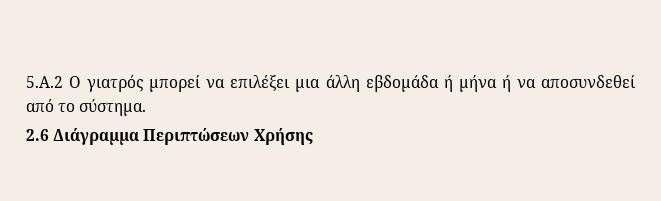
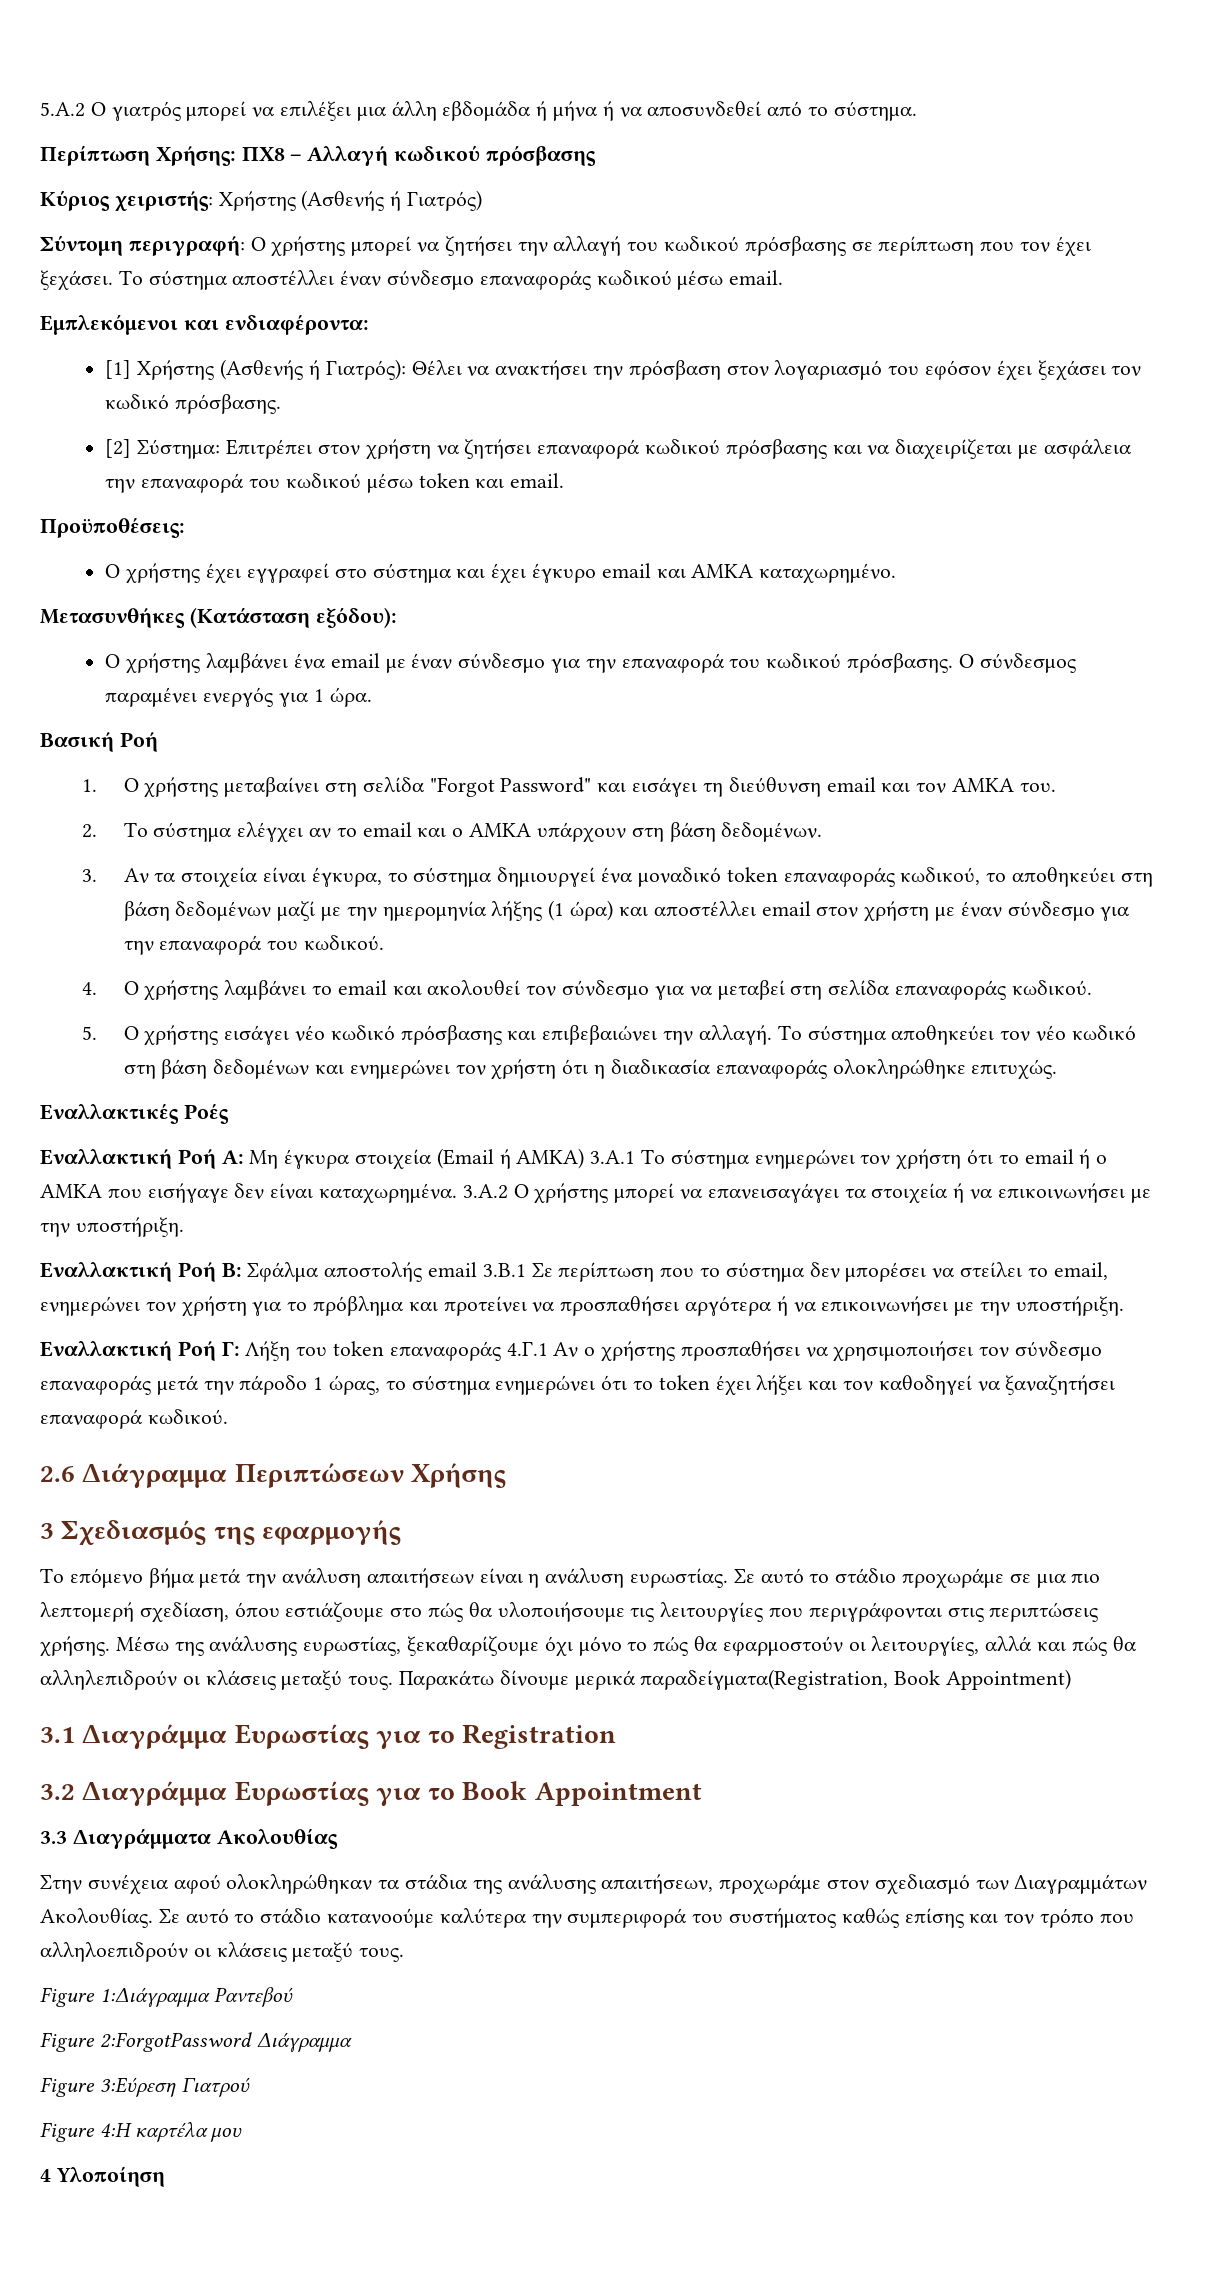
[26,128,313,145] 2.6 Διάγραμμα Περιπτώσεων Χρήσης -> [40,145,596,166] [40,190,483,212] [40,235,1091,257] [40,270,784,291] [40,314,369,335] [105,359,1142,381] [105,394,282,414] [105,439,1132,460] [105,473,565,493] [40,517,185,538] [105,563,897,584] [40,607,397,628] [105,653,1076,674] [105,687,372,707] [40,732,158,752] [81,777,1056,798] [81,822,823,843] [81,867,1153,888] [123,900,1131,922] [123,935,385,955] [81,980,1092,1001] [81,1025,1136,1046] [123,1059,1058,1080] [40,1103,229,1124] [40,1148,1108,1170] [40,1183,1151,1204] [40,1217,184,1237] [40,1262,1108,1282] [40,1296,1124,1317] [40,1341,1103,1362] [40,1375,1116,1396] [40,1409,228,1429] [40,1463,506,1488] [40,1520,401,1546] [40,1568,1101,1589] [40,1602,1099,1623] [40,1636,1137,1657] [40,1669,1072,1690] [40,1724,617,1749] [40,1781,702,1806] [40,1828,338,1849] [40,1874,1148,1895] [40,1908,1134,1928] [40,1942,405,1962] [40,1987,293,2007] [40,2032,352,2052] [40,2077,250,2097] [40,2122,243,2142] [40,2166,165,2187] Περίπτωση Χρήσης: ΠΧ8 – Αλλαγή κωδικού πρόσβασης // Κύριος χειριστής: Χρήστης (Ασθενής ή Γιατρός) // Σύντομη περιγραφή: Ο χρήστης μπορεί να ζητήσει την αλλαγή του κωδικού πρόσβασης σε περίπτωση που τον έχει ξεχάσει. Το σύστημα αποστέλλει έναν σύνδεσμο επαναφοράς κωδικού μέσω email. // Εμπλεκόμενοι και ενδιαφέροντα: // [1] Χρήστης (Ασθενής ή Γιατρός): Θέλει να ανακτήσει την πρόσβαση στον λογαριασμό του εφόσον έχει ξεχάσει τον κωδικό πρόσβασης. // [2] Σύστημα: Επιτρέπει στον χρήστη να ζητήσει επαναφορά κωδικού πρόσβασης και να διαχειρίζεται με ασφάλεια την επαναφορά του κωδικού μέσω token και email. // Προϋποθέσεις: // Ο χρήστης έχει εγγραφεί στο σύστημα και έχει έγκυρο email και ΑΜΚΑ καταχωρημένο. // Μετασυνθήκες (Κατάσταση εξόδου): // Ο χρήστης λαμβάνει ένα email με έναν σύνδεσμο για την επαναφορά του κωδικού πρόσβασης. Ο σύνδεσμος παραμένει ενεργός για 1 ώρα. // Βασική Ροή // 1. Ο χρήστης μεταβαίνει στη σελίδα "Forgot Password" και εισάγει τη διεύθυνση email και τον ΑΜΚΑ του. // 2. Το σύστημα ελέγχει αν το email και ο ΑΜΚΑ υπάρχουν στη βάση δεδομένων. // 3. Αν τα στοιχεία είναι έγκυρα, το σύστημα δημιουργεί ένα μοναδικό token επαναφοράς κωδικού, το αποθηκεύει στη βάση δεδομένων μαζί με την ημερομηνία λήξης (1 ώρα) και αποστέλλει email στον χρήστη με έναν σύνδεσμο για την επαναφορά του κωδικού. // 4. Ο χρήστης λαμβάνει το email και ακολουθεί τον σύνδεσμο για να μεταβεί στη σελίδα επαναφοράς κωδικού. // 5. Ο χρήστης εισάγει νέο κωδικό πρόσβασης και επιβεβαιώνει την αλλαγή. Το σύστημα αποθηκεύει τον νέο κωδικό στη βάση δεδομένων και ενημερώνει τον χρήστη ότι η διαδικασία επαναφοράς ολοκληρώθηκε επιτυχώς. // Εναλλακτικές Ροές // Εναλλακτική Ροή Α: Μη έγκυρα στοιχεία (Email ή ΑΜΚΑ) 3.Α.1 Το σύστημα ενημερώνει τον χρήστη ότι το email ή ο ΑΜΚΑ που εισήγαγε δεν είναι καταχωρημένα. 3.Α.2 Ο χρήστης μπορεί να επανεισαγάγει τα στοιχεία ή να επικοινωνήσει με την υποστήριξη. // Εναλλακτική Ροή Β: Σφάλμα αποστολής email 3.Β.1 Σε περίπτωση που το σύστημα δεν μπορέσει να στείλει το email, ενημερώνει τον χρήστη για το πρόβλημα και προτείνει να προσπαθήσει αργότερα ή να επικοινωνήσει με την υποστήριξη. // Εναλλακτική Ροή Γ: Λήξη του token επαναφοράς 4.Γ.1 Αν ο χρήστης προσπαθήσει να χρησιμοποιήσει τον σύνδεσμο επαναφοράς μετά την πάροδο 1 ώρας, το σύστημα ενημερώνει ότι το token έχει λήξει και τον καθοδηγεί να ξαναζητήσει επαναφορά κωδικού. // 2.6 Διάγραμμα Περιπτώσεων Χρήσης // 3 Σχεδιασμός της εφαρμογής // Το επόμενο βήμα μετά την ανάλυση απαιτήσεων είναι η ανάλυση ευρωστίας. Σε αυτό το στάδιο προχωράμε σε μια πιο λεπτομερή σχεδίαση, όπου εστιάζουμε στο πώς θα υλοποιήσουμε τις λειτουργίες που περιγράφονται στις περιπτώσεις χρήσης. Μέσω της ανάλυσης ευρωστίας, ξεκαθαρίζουμε όχι μόνο το πώς θα εφαρμοστούν οι λειτουργίες, αλλά και πώς θα αλληλεπιδρούν οι κλάσεις μεταξύ τους. Παρακάτω δίνουμε μερικά παραδείγματα(Registration, Book Appointment) // 3.1 Διαγράμμα Ευρωστίας για το Registration // 3.2 Διαγράμμα Ευρωστίας για το Book Appointment // 3.3 Διαγράμματα Ακολουθίας // Στην συνέχεια αφού ολοκληρώθηκαν τα στάδια της ανάλυσης απαιτήσεων, προχωράμε στον σχεδιασμό των Διαγραμμάτων Ακολουθίας. Σε αυτό το στάδιο κατανοούμε καλύτερα την συμπεριφορά του συστήματος καθώς επίσης και τον τρόπο που αλληλοεπιδρούν οι κλάσεις μεταξύ τους. // Figure 1:Διάγραμμα Ραντεβού // Figure 2:ForgotPassword Διάγραμμα // Figure 3:Εύρεση Γιατρού // Figure 4:Η καρτέλα μου // 4 Υλοποίηση

